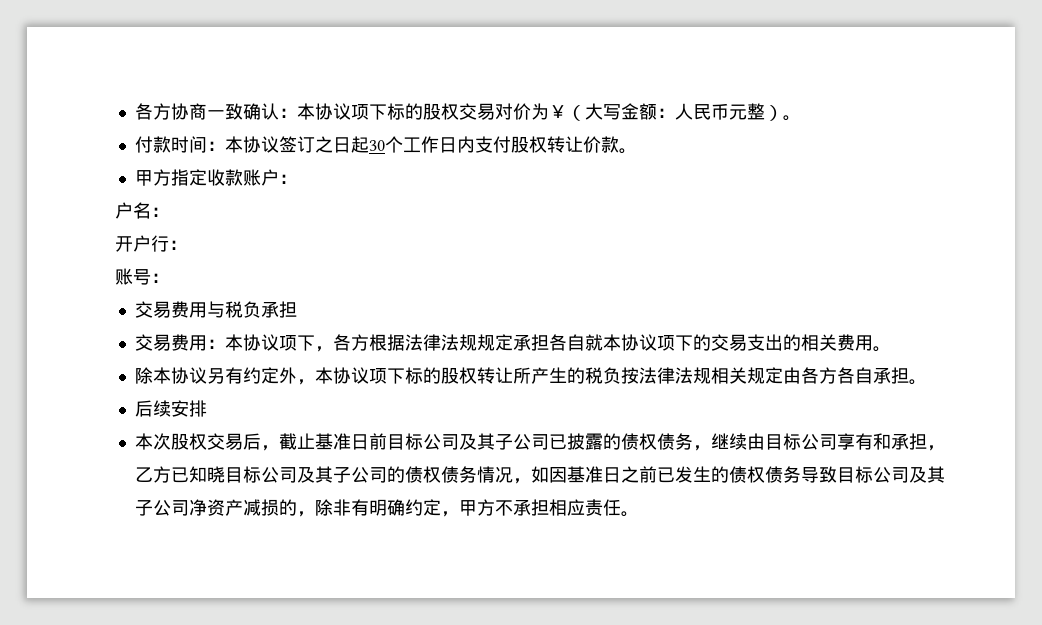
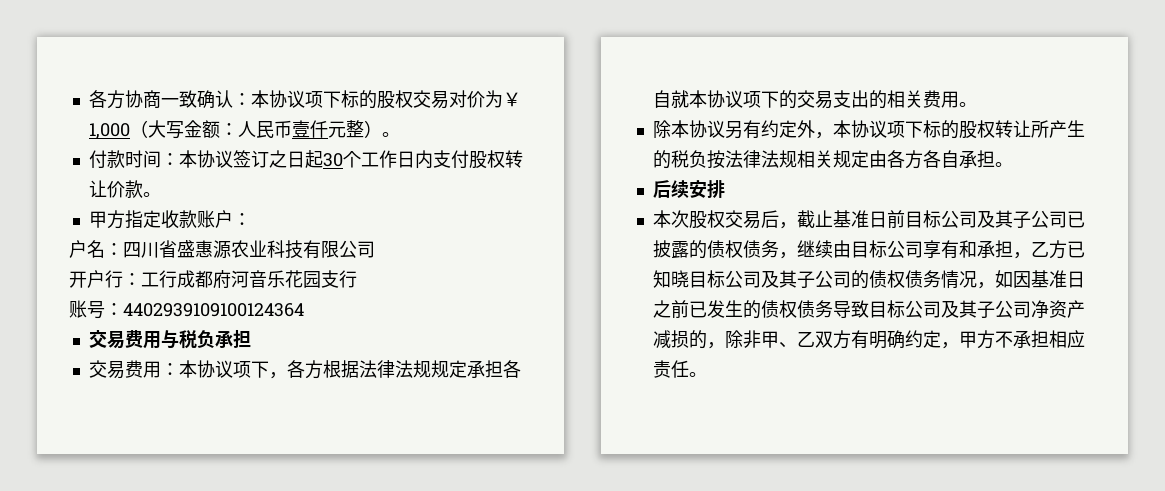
(567, 111) none -> [88,123,130,139] 1,000
(729, 111) none -> [291,120,328,138] 壹仟
[115,235,187,252] // 开户行： -> [123,240,375,259] [69,270,357,289] 四川省盛惠源农业科技有限公司 // 开户行：工行成都府河音乐花园支行
(169, 278) none -> [123,303,304,317] 4402939109100124364
(351, 507) none -> [760,330,851,349] 甲、乙双方

